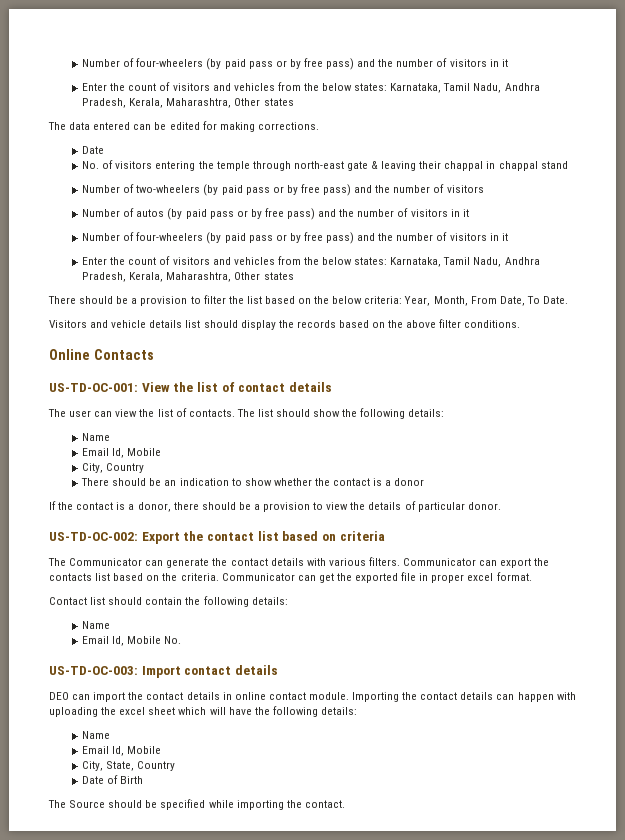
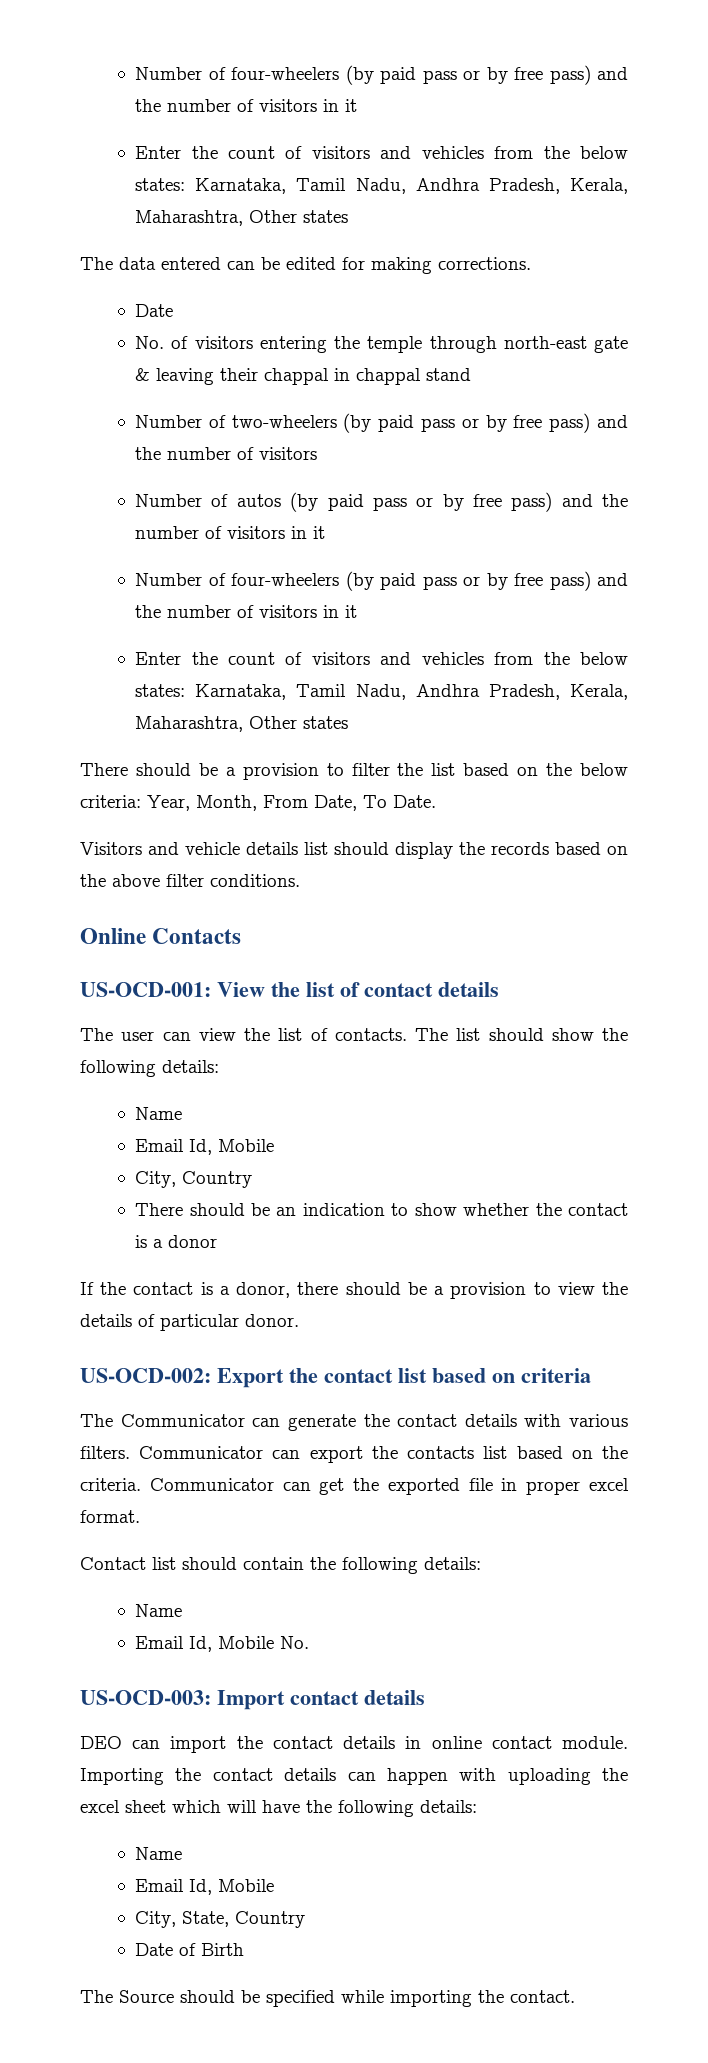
[49,383,138,392] US-TD-OC-001: -> [80,982,211,997] US-OCD-001:
[49,532,138,541] US-TD-OC-002: -> [80,1368,211,1383] US-OCD-002:
[49,666,138,675] US-TD-OC-003: -> [80,1690,211,1705] US-OCD-003:

